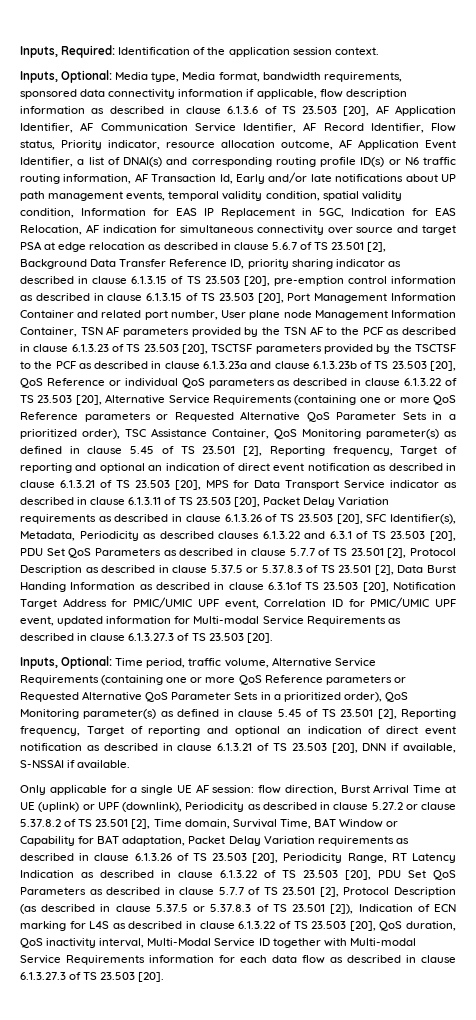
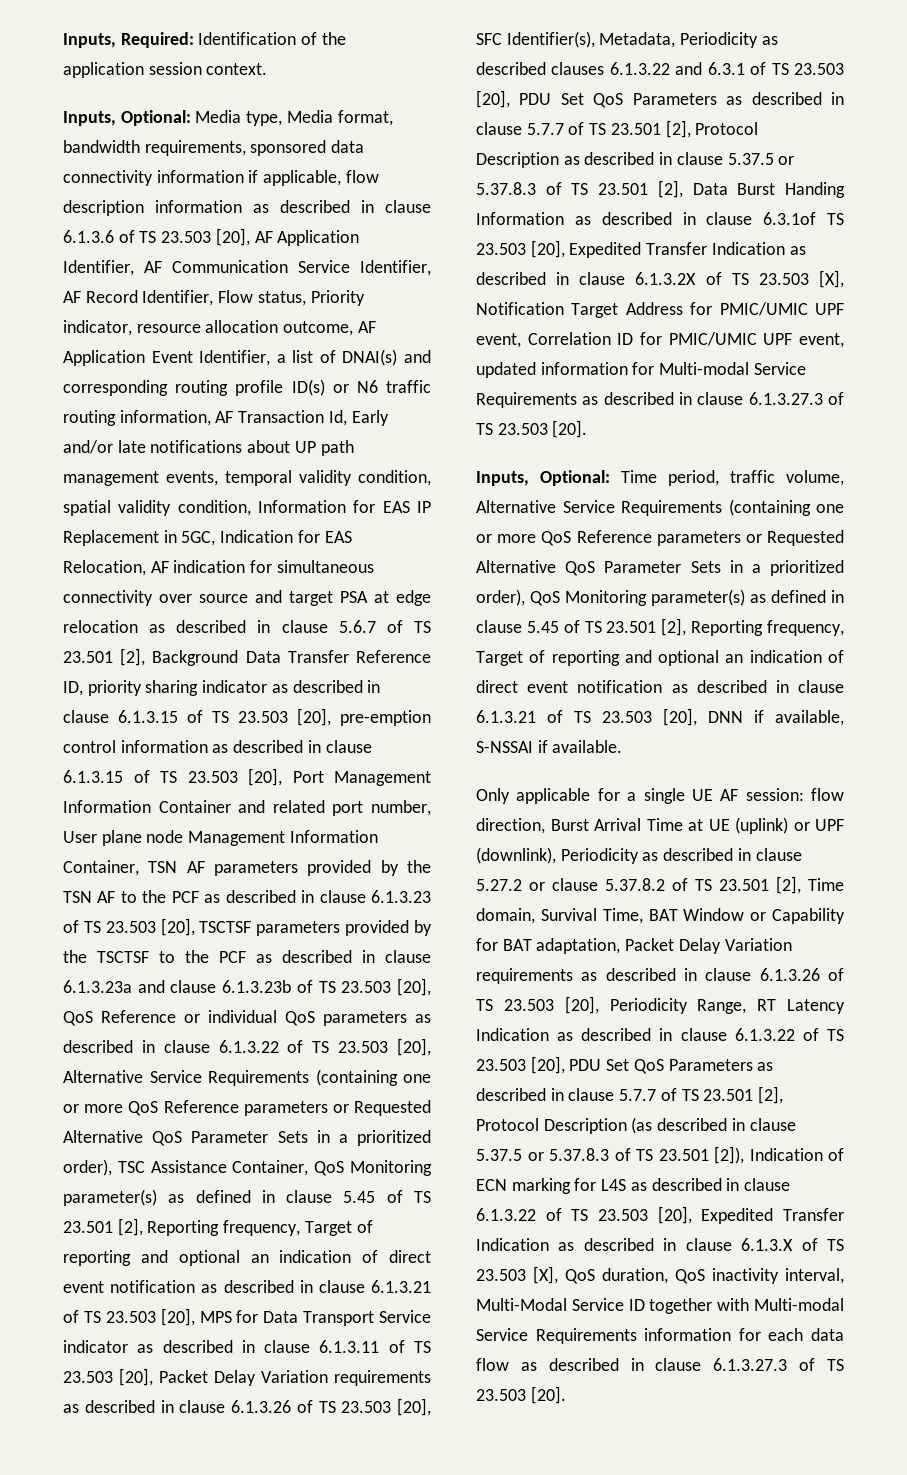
(389, 587) none -> [569,242,806,258] [476,270,844,288] Expedited Transfer Indication as described in clause 6.1.3.2X of TS 23.503 [X],
(376, 926) none -> [701,1208,844,1224] [476,1238,844,1251] [476,1266,558,1284] Expedited Transfer Indication as described in clause 6.1.3.X of TS 23.503 [X],

